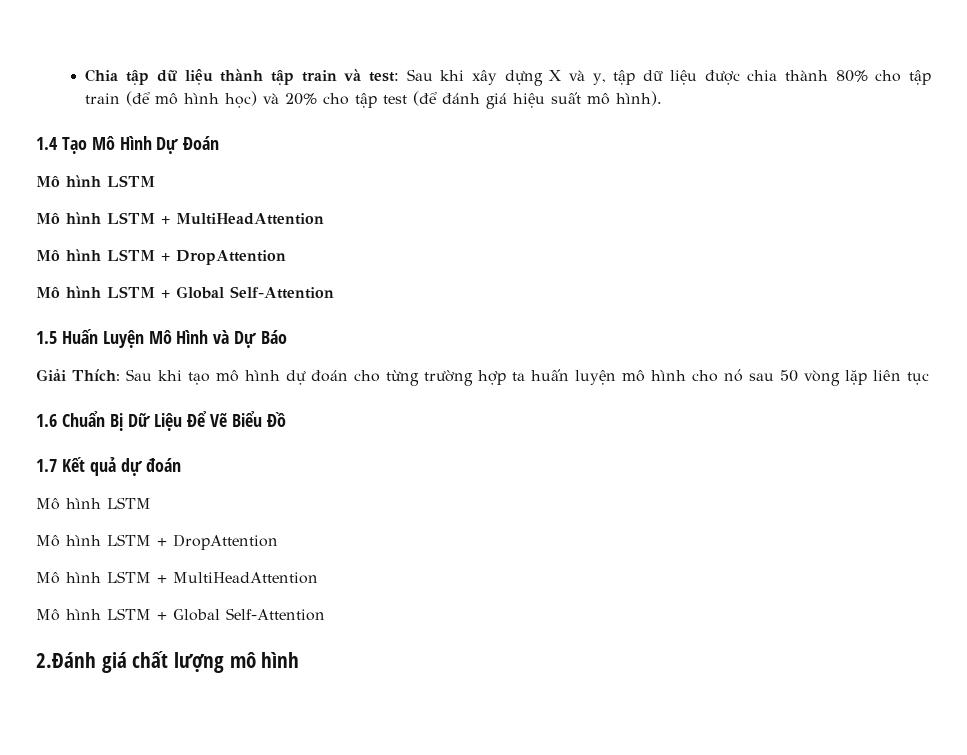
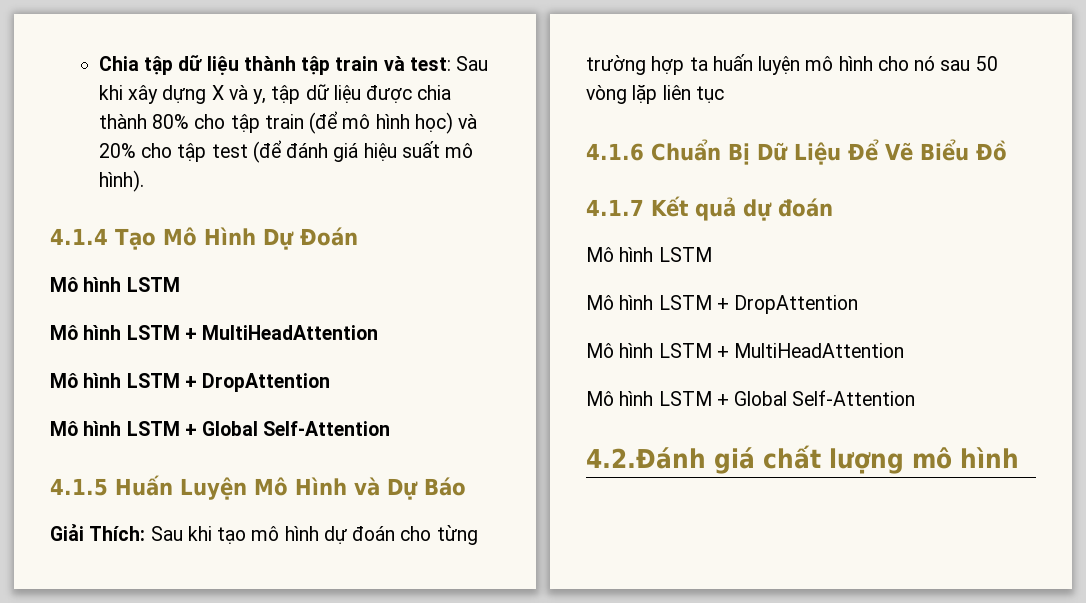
[36,137,58,150] 1.4 -> [50,228,108,245] 4.1.4
[36,331,57,344] 1.5 -> [50,478,108,496] 4.1.5
[36,414,57,427] 1.6 -> [586,143,644,161] 4.1.6
[36,459,57,472] 1.7 -> [586,199,644,216] 4.1.7
[36,652,96,668] 2.Đánh -> [586,447,706,469] 4.2.Đánh

